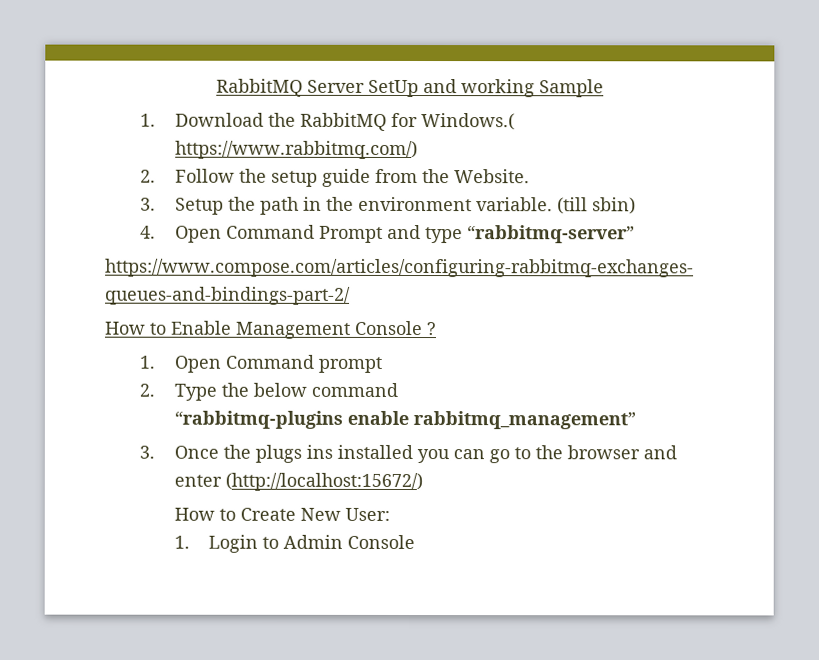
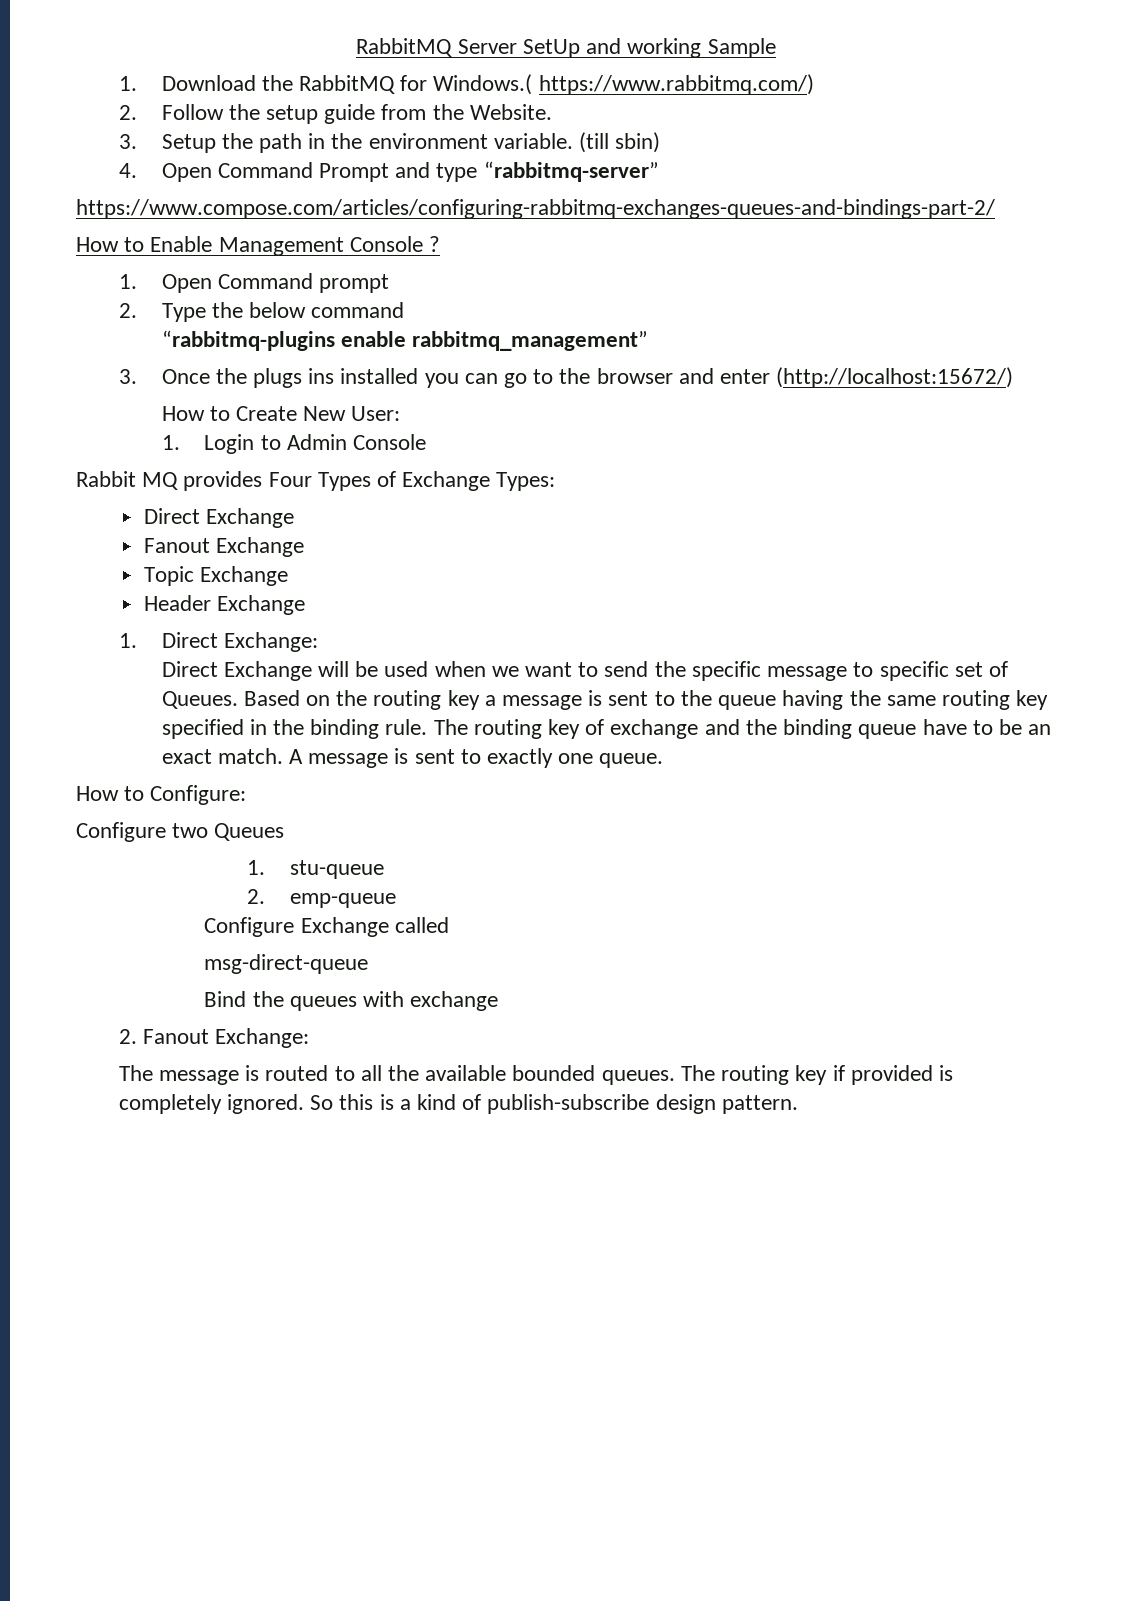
(416, 542) none -> [76,471,556,491] [144,508,295,528] [144,537,305,557] [144,566,289,586] [144,595,306,615] [118,632,318,652] [161,661,1008,681] [161,690,1049,710] [161,719,1052,739] [161,748,664,768] [76,785,247,805] [76,822,285,842] [247,860,384,879] [247,889,396,908] [204,917,449,937] [204,954,369,974] [204,991,499,1011] [118,1028,310,1048] [118,1065,953,1085] [118,1094,798,1114] // Rabbit MQ provides Four Types of Exchange Types: // Direct Exchange // Fanout Exchange // Topic Exchange // Header Exchange // 1. Direct Exchange: // Direct Exchange will be used when we want to send the specific message to specific set of Queues. Based on the routing key a message is sent to the queue having the same routing key specified in the binding rule. The routing key of exchange and the binding queue have to be an exact match. A message is sent to exactly one queue. // How to Configure: // Configure two Queues // 1. stu-queue // 2. emp-queue // Configure Exchange called // msg-direct-queue // Bind the queues with exchange // 2. Fanout Exchange: // The message is routed to all the available bounded queues. The routing key if provided is completely ignored. So this is a kind of publish-subscribe design pattern.

